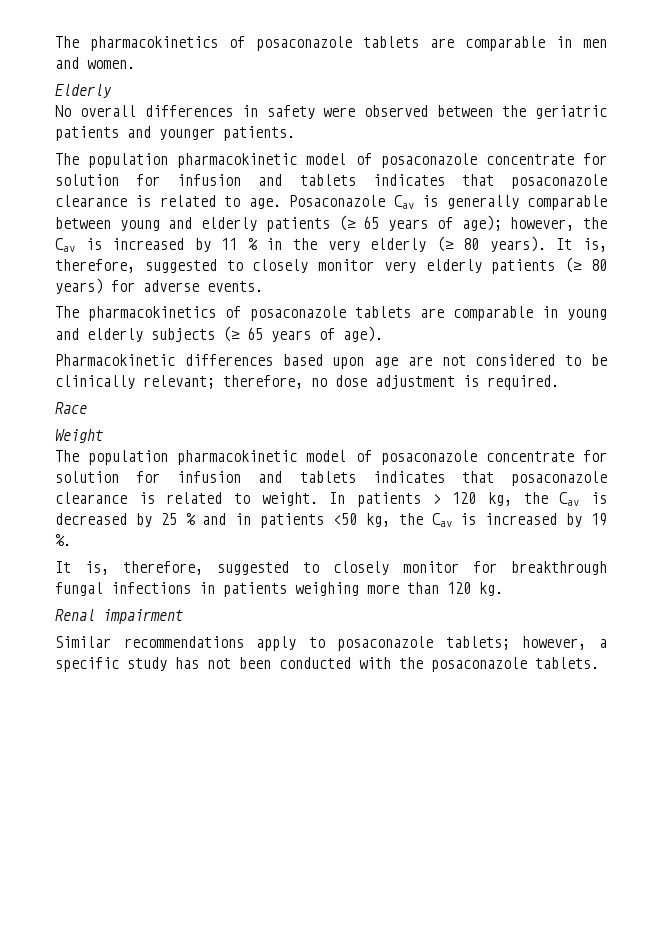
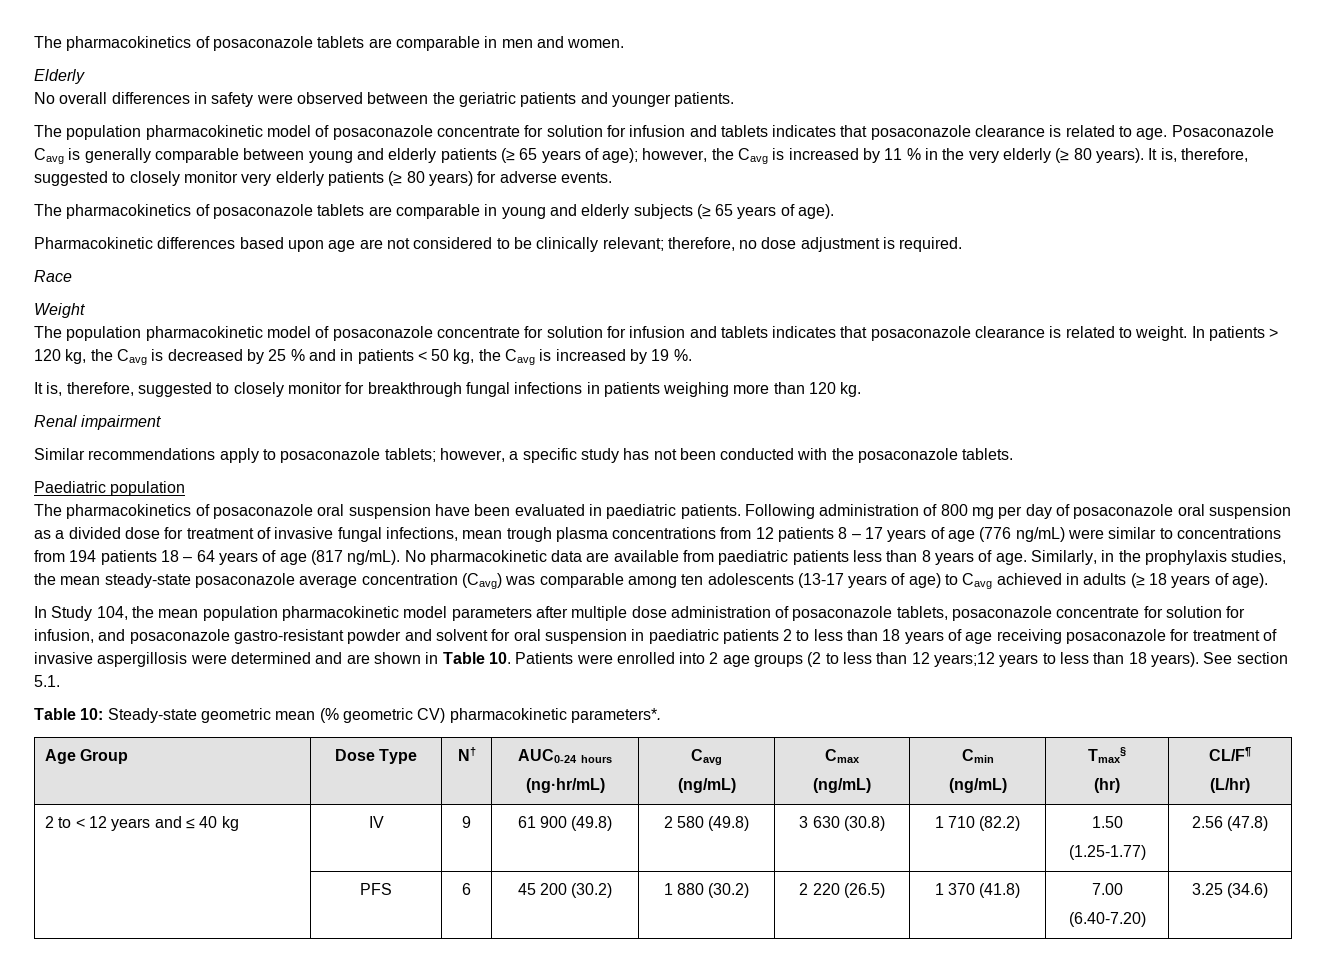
[393,195,414,209] Cav -> [34,148,64,164] Cavg
[55,238,75,252] Cav -> [738,148,769,164] Cavg
[559,492,580,506] Cav -> [116,349,147,365] Cavg
[333,513,452,527] <50 kg, the Cav -> [417,349,536,365] < 50 kg, the Cavg
(599, 663) none -> [34,481,186,496] [34,504,1292,519] [34,527,1281,542] [34,550,1287,565] [34,573,1268,589] [34,606,1246,621] [34,629,1278,644] [34,652,1288,667] [34,675,60,687] [34,708,661,723] [45,749,129,764] [334,749,418,764] [457,747,476,761] [518,749,612,763] [525,778,605,793] [691,749,722,765] [677,778,736,793] [825,749,860,763] [813,778,871,793] [961,749,994,763] [948,778,1007,793] [1088,747,1126,763] [1094,778,1120,793] [1209,747,1251,761] [1210,778,1250,793] [45,816,239,831] [368,816,384,828] [462,816,471,828] [517,816,613,831] [663,816,750,831] [799,816,885,831] [934,816,1021,831] [1091,816,1123,828] [1068,845,1146,860] [1191,816,1269,831] [360,883,392,895] [462,883,471,895] [517,883,613,898] [663,883,750,898] [799,883,885,898] [934,883,1021,898] [1091,883,1123,895] [1068,912,1146,927] [1191,883,1269,898] // Paediatric population // The pharmacokinetics of posaconazole oral suspension have been evaluated in paediatric patients. Following administration of 800 mg per day of posaconazole oral suspension as a divided dose for treatment of invasive fungal infections, mean trough plasma concentrations from 12 patients 8 – 17 years of age (776 ng/mL) were similar to concentrations from 194 patients 18 – 64 years of age (817 ng/mL). No pharmacokinetic data are available from paediatric patients less than 8 years of age. Similarly, in the prophylaxis studies, the mean steady-state posaconazole average concentration (Cavg) was comparable among ten adolescents (13-17 years of age) to Cavg achieved in adults (≥ 18 years of age). // In Study 104, the mean population pharmacokinetic model parameters after multiple dose administration of posaconazole tablets, posaconazole concentrate for solution for infusion, and posaconazole gastro-resistant powder and solvent for oral suspension in paediatric patients 2 to less than 18 years of age receiving posaconazole for treatment of invasive aspergillosis were determined and are shown in Table 10. Patients were enrolled into 2 age groups (2 to less than 12 years;12 years to less than 18 years). See section 5.1. // Table 10: Steady-state geometric mean (% geometric CV) pharmacokinetic parameters*. // Age Group | Dose Type | N† | AUC0-24 hours // (ng·hr/mL) | Cavg // (ng/mL) | Cmax // (ng/mL) | Cmin // (ng/mL) | Tmax§ // (hr) | CL/F¶ // (L/hr) // 2 to < 12 years and ≤ 40 kg | IV | 9 | 61 900 (49.8) | 2 580 (49.8) | 3 630 (30.8) | 1 710 (82.2) | 1.50 // (1.25-1.77) | 2.56 (47.8) // | PFS | 6 | 45 200 (30.2) | 1 880 (30.2) | 2 220 (26.5) | 1 370 (41.8) | 7.00 // (6.40-7.20) | 3.25 (34.6)

